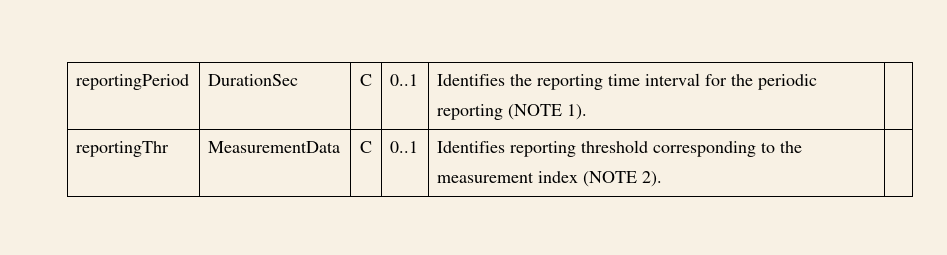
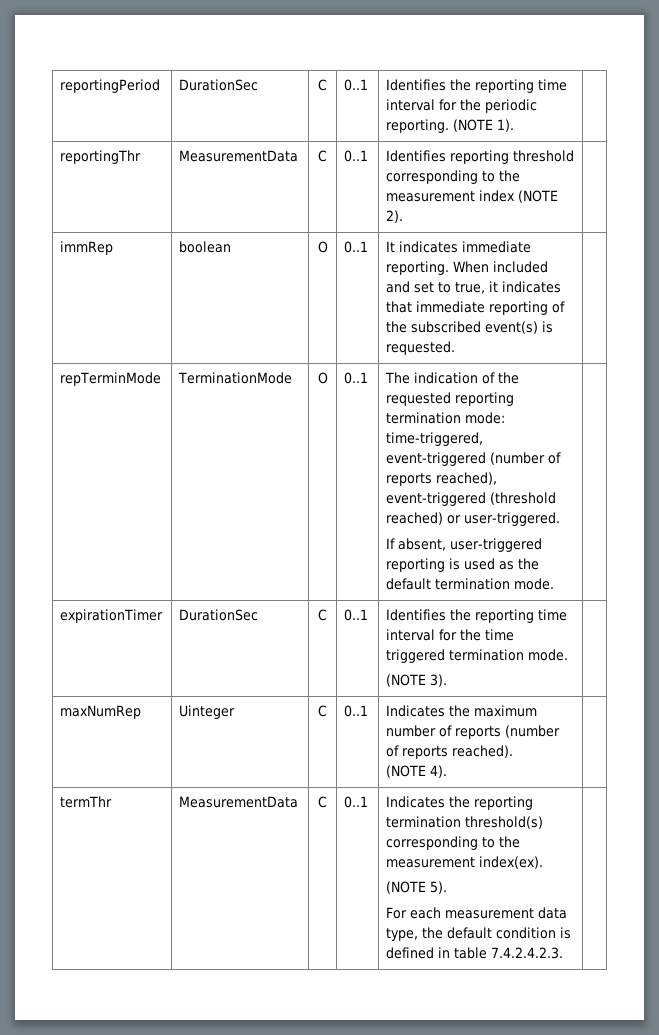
[437,104,504,120] reporting -> [386,119,450,133] reporting.
(663, 179) none -> [60,241,114,255] [179,241,232,253] [317,241,328,253] [344,241,369,253] [386,241,532,253] [386,261,549,275] [386,281,562,294] [386,301,566,315] [386,321,554,334] [386,341,456,355] [60,372,162,386] [178,372,293,384] [317,372,328,384] [344,372,369,384] [385,372,520,384] [386,392,515,406] [386,412,506,424] [386,432,484,446] [386,452,562,466] [386,472,498,486] [386,492,557,506] [386,512,561,526] [386,538,543,552] [386,558,540,572] [386,578,555,590] [60,609,164,623] [179,609,259,621] [318,609,327,621] [344,609,369,621] [386,609,568,623] [386,629,515,641] [386,649,569,663] [386,674,448,687] [60,705,142,719] [179,705,236,719] [318,705,327,717] [344,705,369,717] [386,705,538,717] [386,725,561,739] [386,745,514,759] [386,765,448,778] [60,796,113,808] [179,796,299,808] [318,796,327,808] [344,796,369,808] [386,796,534,810] [386,816,544,829] [386,836,521,850] [386,856,544,869] [386,881,448,894] [386,907,568,919] [386,927,572,941] [386,947,564,959] // immRep | boolean | O | 0..1 | It indicates immediate reporting. When included and set to true, it indicates that immediate reporting of the subscribed event(s) is requested. | // repTerminMode | TerminationMode | O | 0..1 | The indication of the requested reporting termination mode: time-triggered, event-triggered (number of reports reached), event-triggered (threshold reached) or user-triggered. // If absent, user-triggered reporting is used as the default termination mode. | // expirationTimer | DurationSec | C | 0..1 | Identifies the reporting time interval for the time triggered termination mode. // (NOTE 3). | // maxNumRep | Uinteger | C | 0..1 | Indicates the maximum number of reports (number of reports reached). // (NOTE 4). | // termThr | MeasurementData | C | 0..1 | Indicates the reporting termination threshold(s) corresponding to the measurement index(ex). // (NOTE 5). // For each measurement data type, the default condition is defined in table 7.4.2.4.2.3. |

